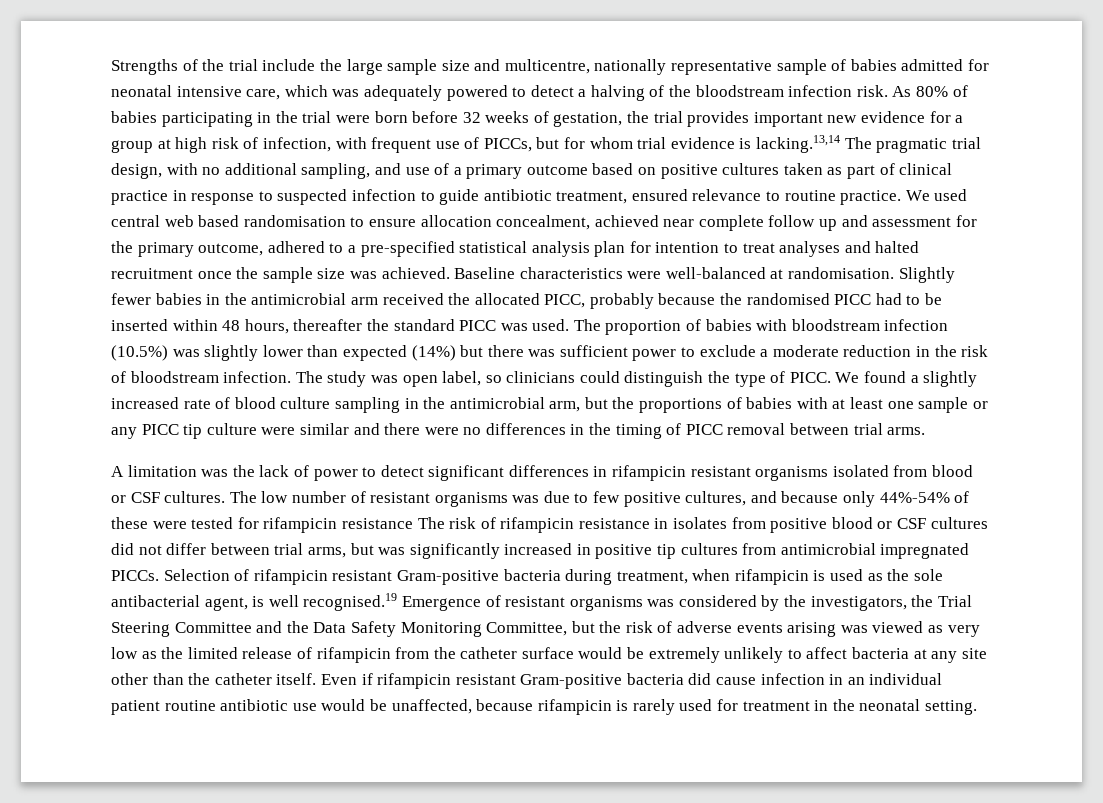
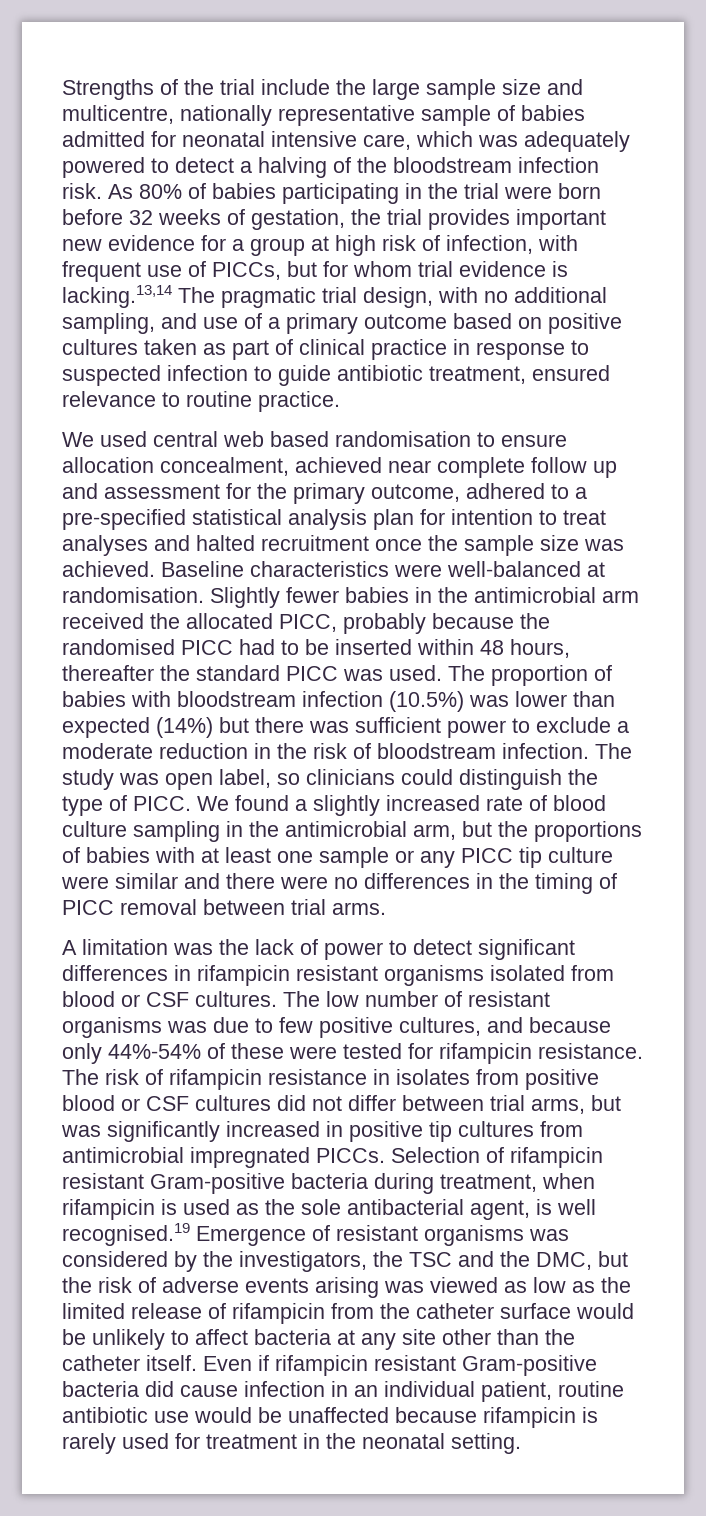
(902, 197) none -> (340, 401) //
[204,345,259,361] slightly -> (509, 701) none
[341,518,413,529] resistance -> [538,1043,643,1059] resistance.
[937,595,972,607] [111,621,568,637] Trial Steering Committee and the Data Safety Monitoring Committee, -> [409,1251,592,1270] TSC and the DMC,
[947,625,980,637] very -> (527, 1287) none
[648,647,720,663] extremely -> (86, 1337) none
[111,700,160,715] patient -> [481,1381,552,1402] patient,
[391,699,472,714] unaffected, -> [288,1407,389,1423] unaffected

